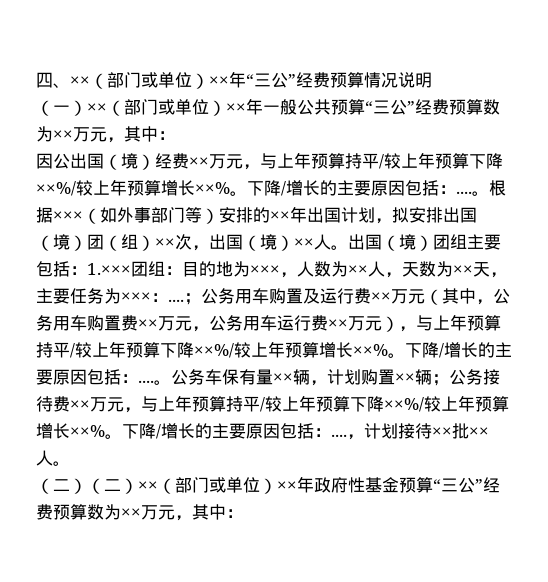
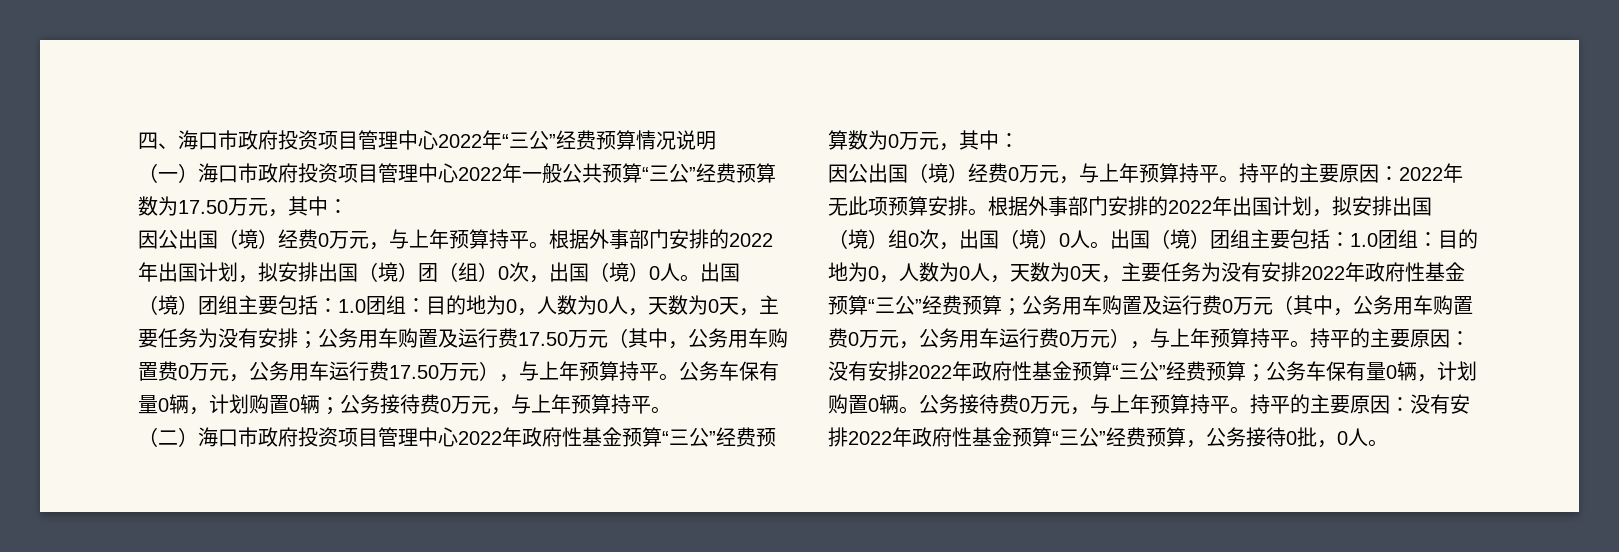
[70,72,229,89] ××（部门或单位）×× -> [178,130,482,150] 海口市政府投资项目管理中心2022
[87,99,246,116] ××（部门或单位）×× -> [198,163,502,183] 海口市政府投资项目管理中心2022
[53,126,175,143] [36,152,503,170] [36,179,506,196] [36,207,290,224] ××万元，其中： // 因公出国（境）经费××万元，与上年预算持平/较上年预算下降××%/较上年预算增长××%。下降/增长的主要原因包括：....。根据×××（如外事部门等）安排的×× -> [178,196,348,217] [138,229,773,250] 17.50万元，其中： // 因公出国（境）经费0万元，与上年预算持平。根据外事部门安排的2022
[155,234,501,251] [36,261,507,278] [36,288,510,305] [36,314,501,332] [36,341,512,358] [36,369,154,385] ××次，出国（境）××人。出国（境）团组主要包括：1.×××团组：目的地为×××，人数为××人，天数为××天，主要任务为×××：....；公务用车购置及运行费××万元（其中，公务用车购置费××万元，公务用车运行费××万元），与上年预算持平/较上年预算下降××%/较上年预算增长××%。下降/增长的主要原因包括：.... -> [498,262,740,283] [138,295,779,316] [138,328,788,349] [138,361,659,382] 0次，出国（境）0人。出国（境）团组主要包括：1.0团组：目的地为0，人数为0人，天数为0天，主要任务为没有安排；公务用车购置及运行费17.50万元（其中，公务用车购置费0万元，公务用车运行费17.50万元），与上年预算持平
[273,369,415,386] ××辆，计划购置×× -> [158,394,300,415] 0辆，计划购置0
[70,395,509,413] [36,423,489,440] [36,450,70,466] [36,477,297,494] ××万元，与上年预算持平/较上年预算下降××%/较上年预算增长××%。下降/增长的主要原因包括：....，计划接待××批××人。 // （二）（二）××（部门或单位）×× -> [440,394,671,415] [138,427,502,447] 0万元，与上年预算持平。 // （二）海口市政府投资项目管理中心2022
[121,504,243,521] ××万元，其中： -> [888,130,1019,151] [828,163,1463,184] [828,196,1432,217] [828,229,1478,250] [828,262,1465,283] [828,295,1473,316] [828,328,1470,349] [828,361,1477,382] [828,394,1470,415] [828,427,1388,448] 0万元，其中： // 因公出国（境）经费0万元，与上年预算持平。持平的主要原因：2022年无此项预算安排。根据外事部门安排的2022年出国计划，拟安排出国（境）组0次，出国（境）0人。出国（境）团组主要包括：1.0团组：目的地为0，人数为0人，天数为0天，主要任务为没有安排2022年政府性基金预算“三公”经费预算；公务用车购置及运行费0万元（其中，公务用车购置费0万元，公务用车运行费0万元），与上年预算持平。持平的主要原因：没有安排2022年政府性基金预算“三公”经费预算；公务车保有量0辆，计划购置0辆。公务接待费0万元，与上年预算持平。持平的主要原因：没有安排2022年政府性基金预算“三公”经费预算，公务接待0批，0人。

